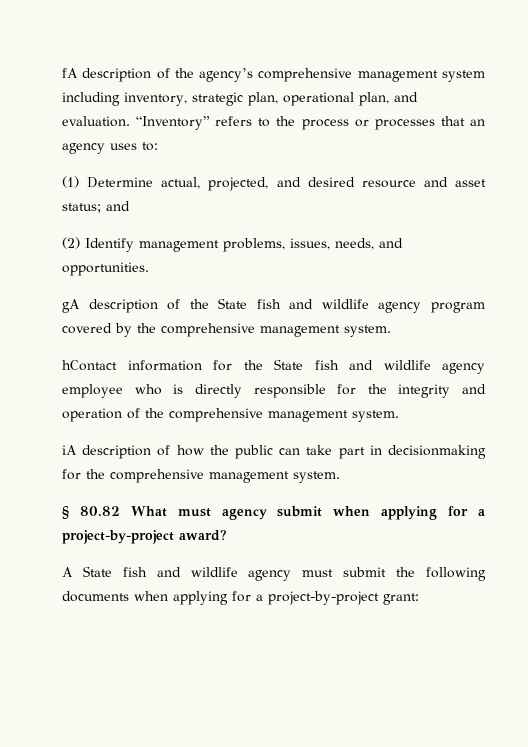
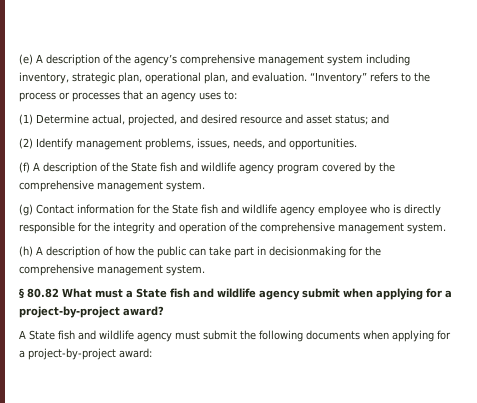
[62,68,78,78] fA -> [19,54,43,65] (e) A
[62,299,80,313] gA -> [19,162,40,173] (f) A
[62,360,117,371] hContact -> [19,204,74,216] (g) Contact
[62,445,77,455] iA -> [19,246,43,257] (h) A
(211, 512) none -> [126,288,256,298] a State fish and wildlife
[383,593,419,605] grant: -> [119,348,152,358] award:

